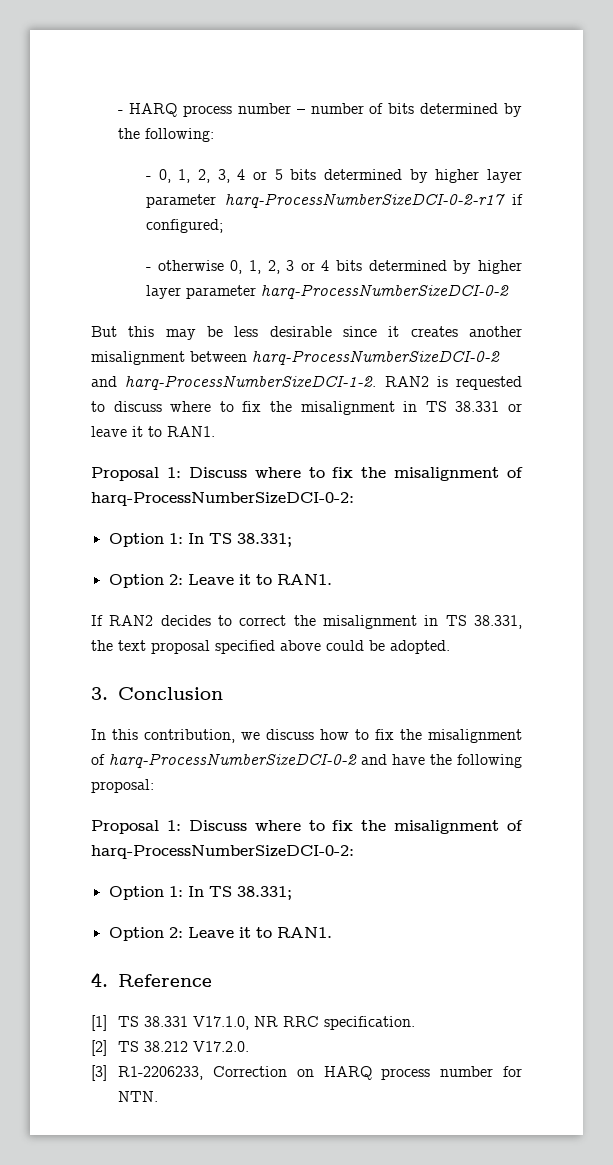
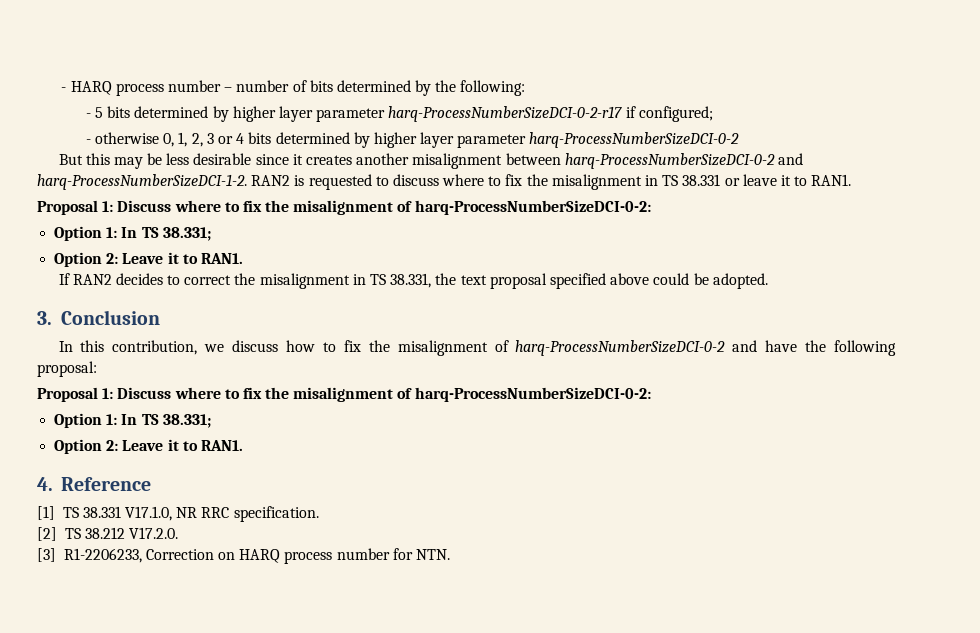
[158,169,267,183] 0, 1, 2, 3, 4 or -> (91, 115) none

